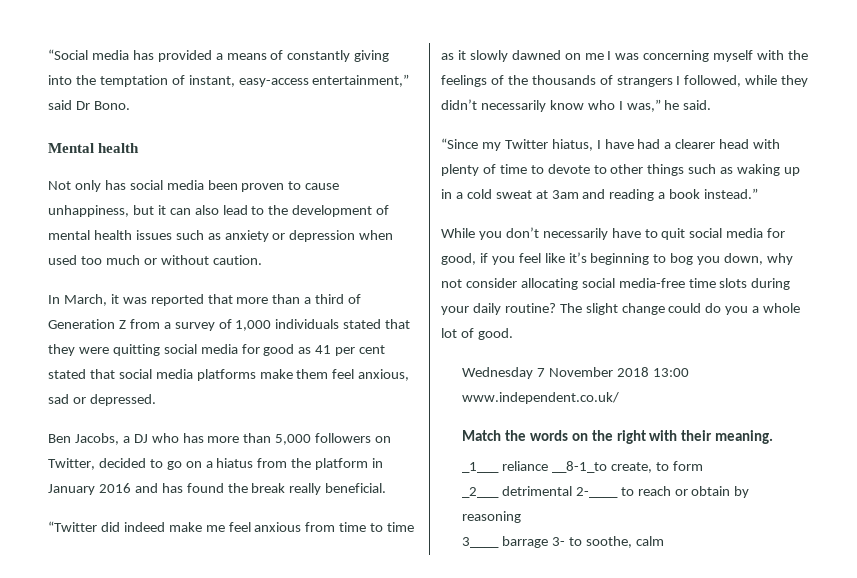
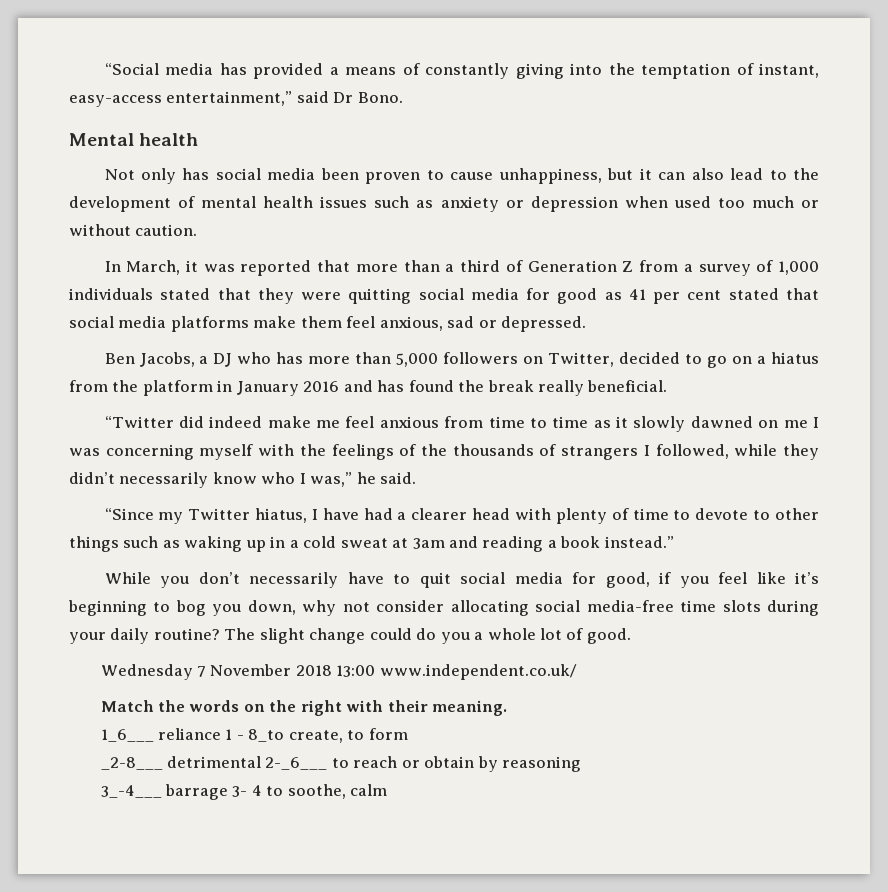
[461,461,607,473] _1___ reliance __8-1_to -> [100,728,285,742] 1_6___ reliance 1 - 8_to
[461,486,618,498] _2___ detrimental 2-____ -> [100,756,328,770] _2-8___ detrimental 2-_6___
[461,537,499,548] 3____ -> [100,785,162,798] 3_-4___
(565, 541) none -> [251,785,262,796] 4

